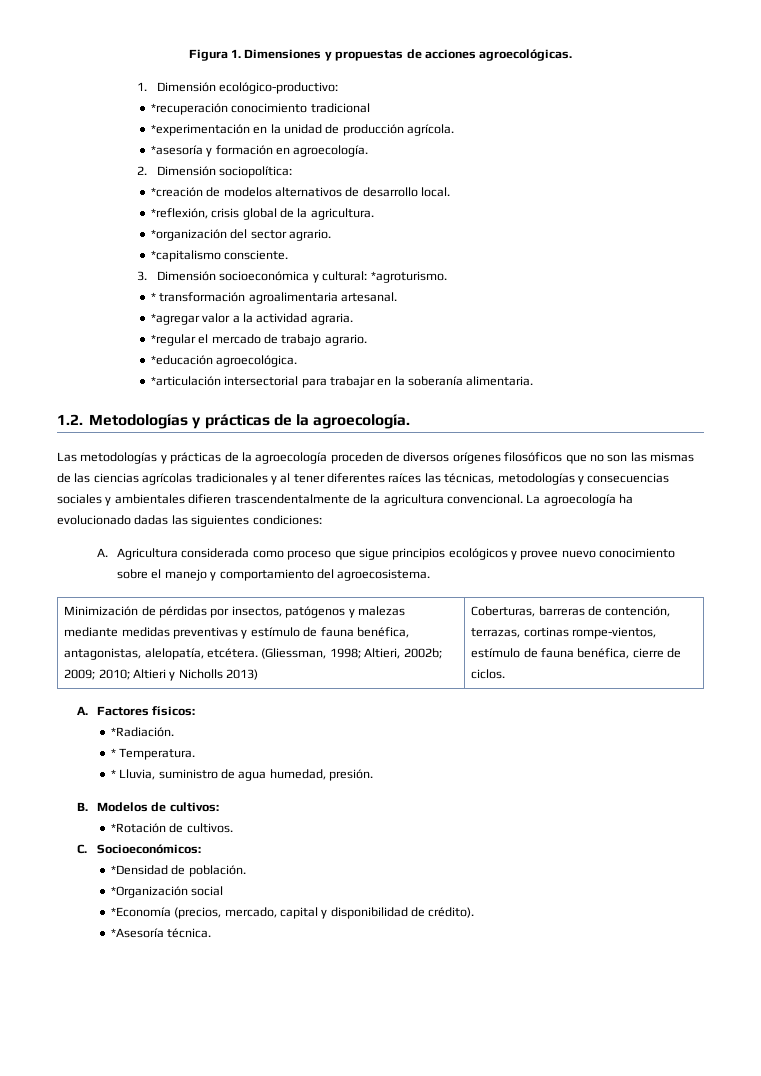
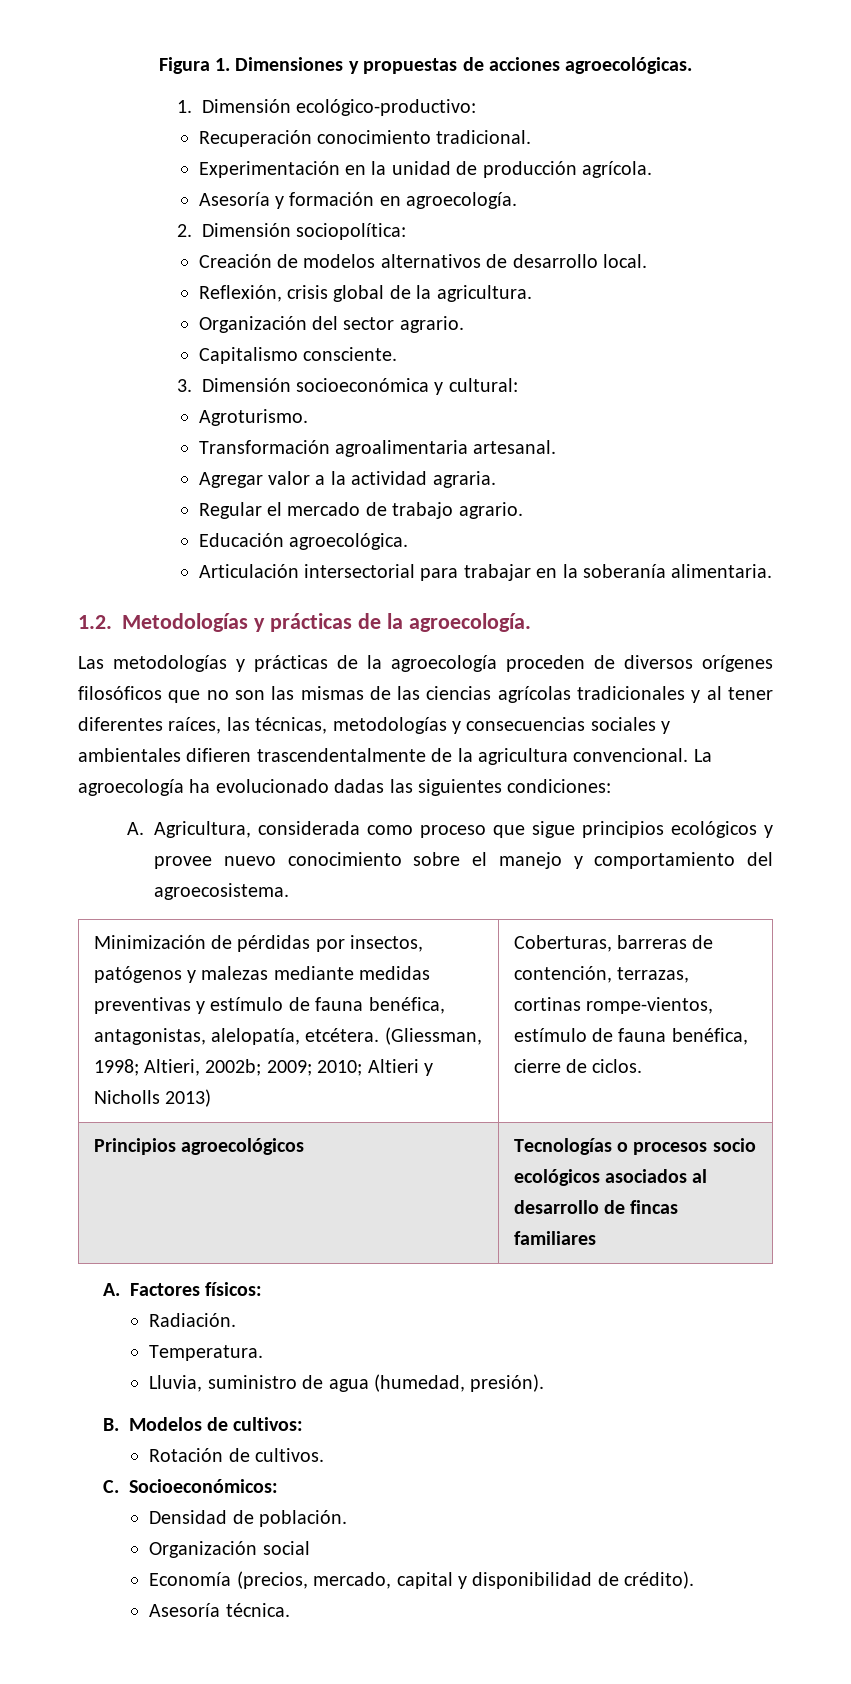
[150,103,370,115] [150,124,250,136] *recuperación conocimiento tradicional // *experimentación -> [198,130,532,147] [198,161,340,178] Recuperación conocimiento tradicional. // Experimentación
[150,145,203,155] *asesoría -> [198,192,270,206] Asesoría
[150,187,203,197] *creación -> [198,254,272,268] Creación
[150,208,208,219] *reflexión, -> [198,285,282,302] Reflexión,
[150,229,227,241] *organización -> [198,316,307,333] Organización
[150,250,221,262] *capitalismo -> [198,347,298,364] Capitalismo
[370,271,447,283] [150,292,246,302] *agroturismo. // * transformación -> [198,409,308,426] [198,440,330,454] // Agroturismo. // Transformación
[150,313,200,325] *agregar -> [198,472,263,488] Agregar
[150,334,196,346] *regular -> [198,502,262,519] Regular
[150,355,213,365] *educación -> [198,533,284,547] Educación
[150,376,221,386] *articulación -> [198,564,299,578] Articulación
[388,473,422,483] raíces -> [168,717,222,734] raíces,
[117,548,179,560] Agricultura -> [154,821,252,838] Agricultura,
(506, 674) none -> [93,1138,305,1155] [513,1138,756,1155] [513,1169,708,1186] [513,1200,679,1214] [513,1231,596,1245] // Principios agroecológicos | Tecnologías o procesos socio ecológicos asociados al desarrollo de fincas familiares
[110,727,174,737] [110,748,116,757] *Radiación. // * -> [149,1313,237,1327] Radiación. //
[110,769,116,778] * -> (264, 1353) none
[269,769,374,781] humedad, presión. -> [373,1374,545,1392] (humedad, presión).
[110,823,166,833] *Rotación -> [149,1448,224,1462] Rotación
[110,865,168,875] *Densidad -> [149,1510,228,1524] Densidad
[110,886,188,898] *Organización -> [149,1541,258,1558] Organización
[110,907,171,917] *Economía -> [149,1572,232,1586] Economía
[110,928,164,938] *Asesoría -> [149,1603,221,1617] Asesoría

